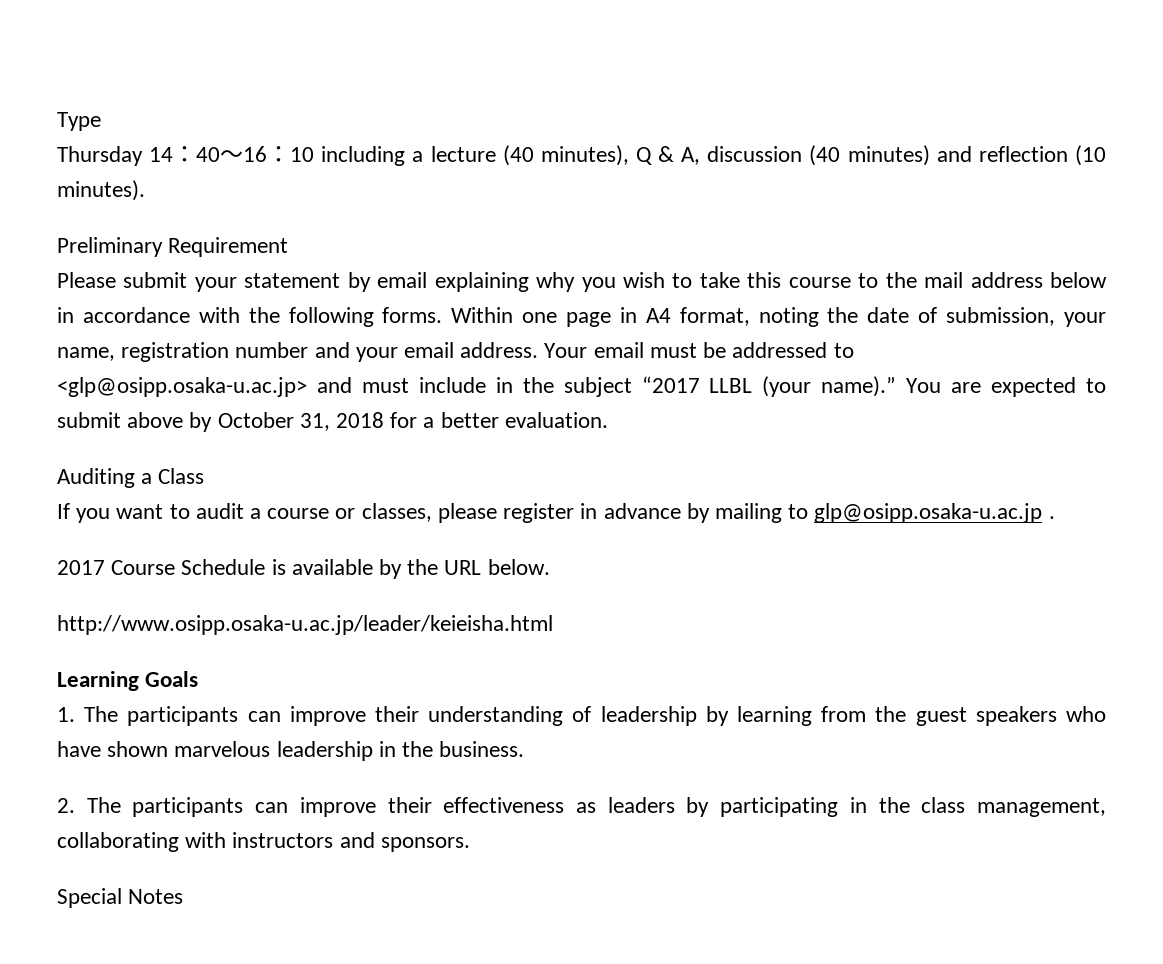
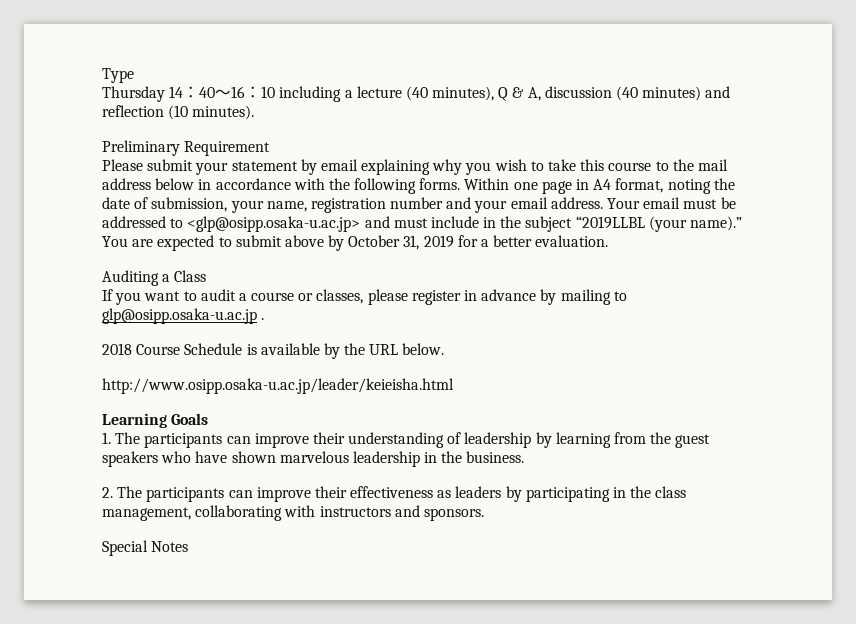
[641,376,753,393] “2017 LLBL -> [575,216,645,229] “2019LLBL
[336,412,385,428] 2018 -> [423,235,454,248] 2019
[57,560,105,575] 2017 -> [102,343,132,355] 2018

